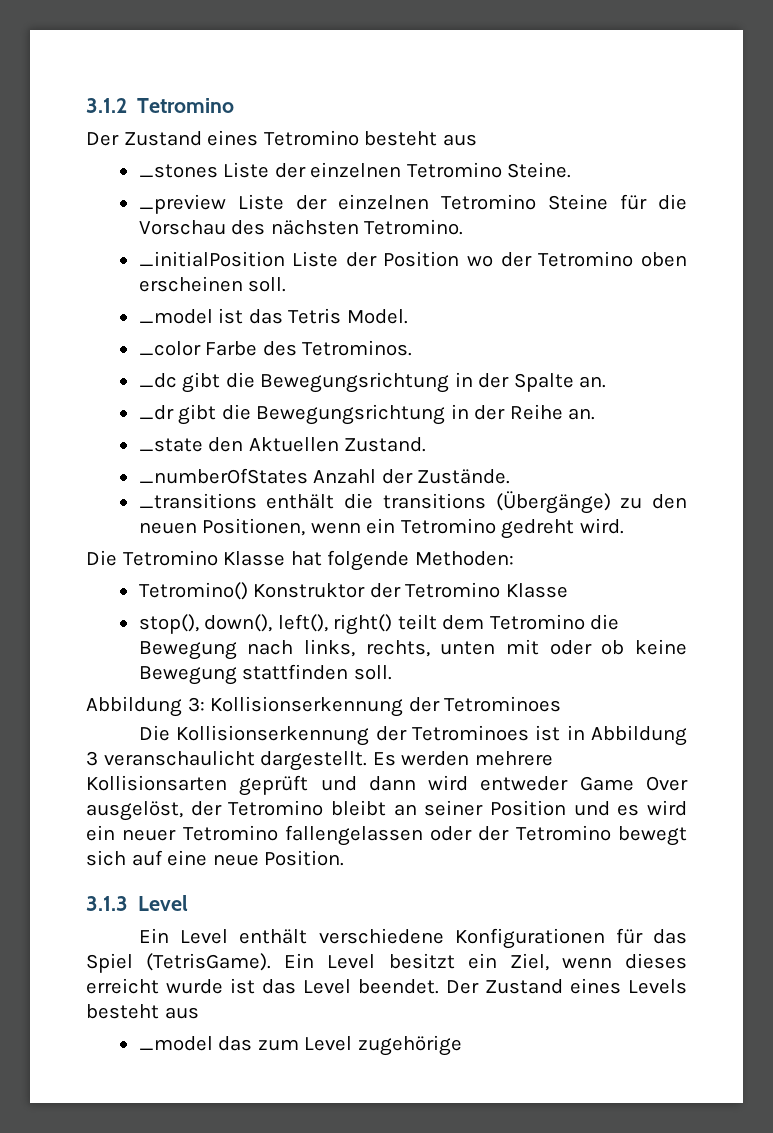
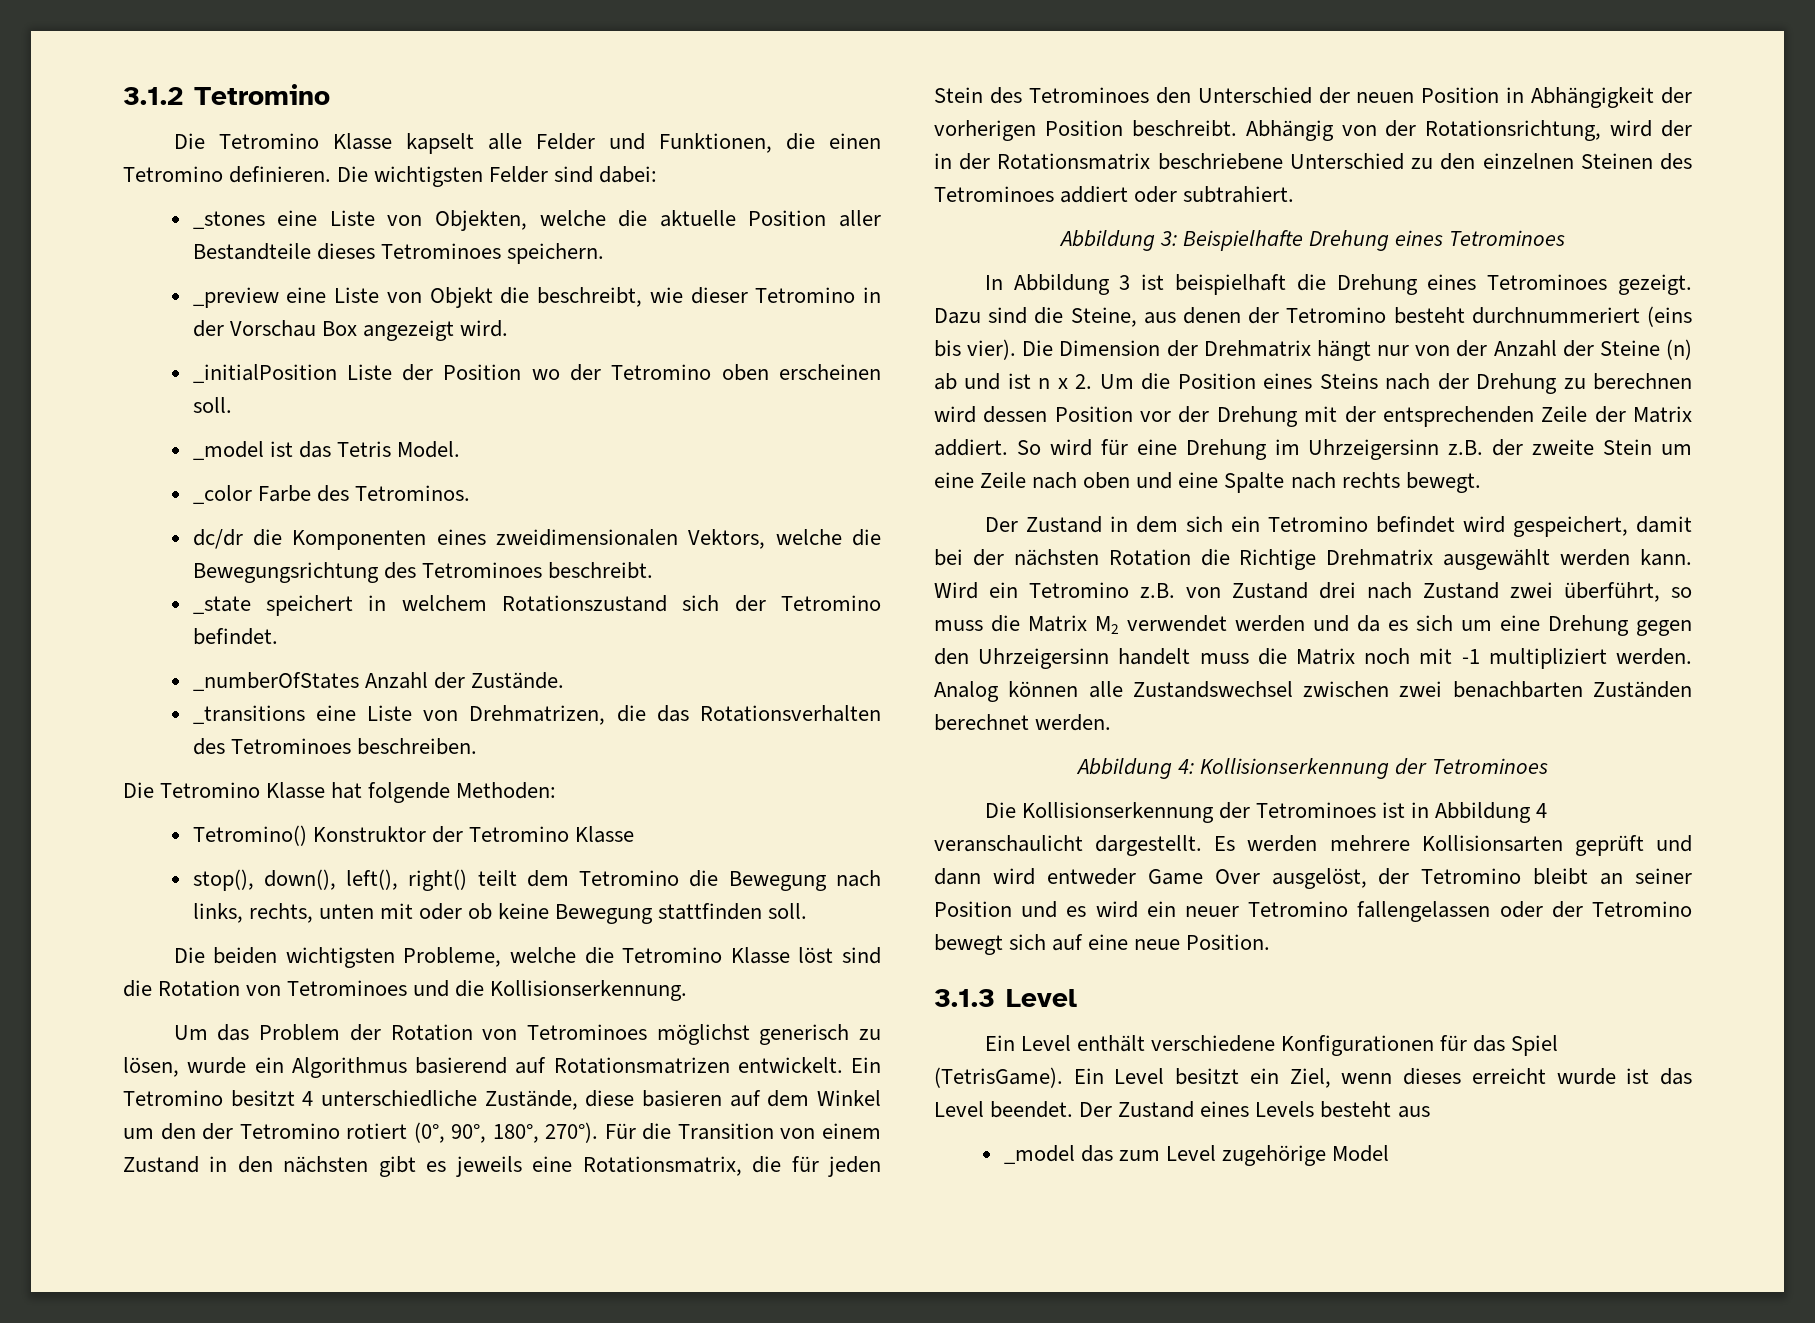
[86,130,477,146] [138,162,572,178] [138,194,687,214] [138,219,464,235] Der Zustand eines Tetromino besteht aus // _stones Liste der einzelnen Tetromino Steine. // _preview Liste der einzelnen Tetromino Steine für die Vorschau des nächsten Tetromino. -> [173,133,881,154] [123,166,658,187] [192,210,881,231] [192,243,604,264] [192,287,881,308] [192,320,508,341] Die Tetromino Klasse kapselt alle Felder und Funktionen, die einen Tetromino definieren. Die wichtigsten Felder sind dabei: // _stones eine Liste von Objekten, welche die aktuelle Position aller Bestandteile dieses Tetrominoes speichern. // _preview eine Liste von Objekt die beschreibt, wie dieser Tetromino in der Vorschau Box angezeigt wird.
[138,372,607,393] [138,404,596,425] [138,437,427,452] _dc gibt die Bewegungsrichtung in der Spalte an. // _dr gibt die Bewegungsrichtung in der Reihe an. // _state den Aktuellen Zustand. -> [192,529,882,550] [192,562,653,583] [192,595,881,616] [192,628,278,645] dc/dr die Komponenten eines zweidimensionalen Vektors, welche die Bewegungsrichtung des Tetrominoes beschreibt. // _state speichert in welchem Rotationszustand sich der Tetromino befindet.
[266,491,687,514] [138,518,624,539] enthält die transitions (Übergänge) zu den neuen Positionen, wenn ein Tetromino gedreht wird. -> [315,705,881,725] [192,738,477,755] eine Liste von Drehmatrizen, die das Rotationsverhalten des Tetrominoes beschreiben.
[86,696,205,717] Abbildung 3: -> [173,947,881,968] [123,980,688,1001] [173,1024,881,1045] [123,1057,881,1078] [123,1090,881,1110] [123,1122,881,1143] [123,1156,881,1177] [934,87,1692,108] [934,120,1692,141] [934,153,1692,170] [934,186,1295,203] [1058,230,1566,251] [984,274,1692,295] [934,306,1692,327] [934,339,1692,361] [934,373,1692,394] [934,406,1692,427] [934,439,1692,460] [934,472,1481,493] [984,516,1692,537] [934,549,1692,570] [934,582,1692,602] [934,615,1692,636] [934,648,1692,669] [934,681,1692,702] [934,714,1112,731] [1075,758,1194,779] Die beiden wichtigsten Probleme, welche die Tetromino Klasse löst sind die Rotation von Tetrominoes und die Kollisionserkennung. // Um das Problem der Rotation von Tetrominoes möglichst generisch zu lösen, wurde ein Algorithmus basierend auf Rotationsmatrizen entwickelt. Ein Tetromino besitzt 4 unterschiedliche Zustände, diese basieren auf dem Winkel um den der Tetromino rotiert (0°, 90°, 180°, 270°). Für die Transition von einem Zustand in den nächsten gibt es jeweils eine Rotationsmatrix, die für jeden Stein des Tetrominoes den Unterschied der neuen Position in Abhängigkeit der vorherigen Position beschreibt. Abhängig von der Rotationsrichtung, wird der in der Rotationsmatrix beschriebene Unterschied zu den einzelnen Steinen des Tetrominoes addiert oder subtrahiert. // Abbildung 3: Beispielhafte Drehung eines Tetrominoes // In Abbildung 3 ist beispielhaft die Drehung eines Tetrominoes gezeigt. Dazu sind die Steine, aus denen der Tetromino besteht durchnummeriert (eins bis vier). Die Dimension der Drehmatrix hängt nur von der Anzahl der Steine (n) ab und ist n x 2. Um die Position eines Steins nach der Drehung zu berechnen wird dessen Position vor der Drehung mit der entsprechenden Zeile der Matrix addiert. So wird für eine Drehung im Uhrzeigersinn z.B. der zweite Stein um eine Zeile nach oben und eine Spalte nach rechts bewegt. // Der Zustand in dem sich ein Tetromino befindet wird gespeichert, damit bei der nächsten Rotation die Richtige Drehmatrix ausgewählt werden kann. Wird ein Tetromino z.B. von Zustand drei nach Zustand zwei überführt, so muss die Matrix M2 verwendet werden und da es sich um eine Drehung gegen den Uhrzeigersinn handelt muss die Matrix noch mit -1 multipliziert werden. Analog können alle Zustandswechsel zwischen zwei benachbarten Zuständen berechnet werden. // Abbildung 4:
[86,751,98,766] 3 -> [1536,803,1548,818] 4
(462, 1045) none -> [1331,1145,1389,1162] Model

